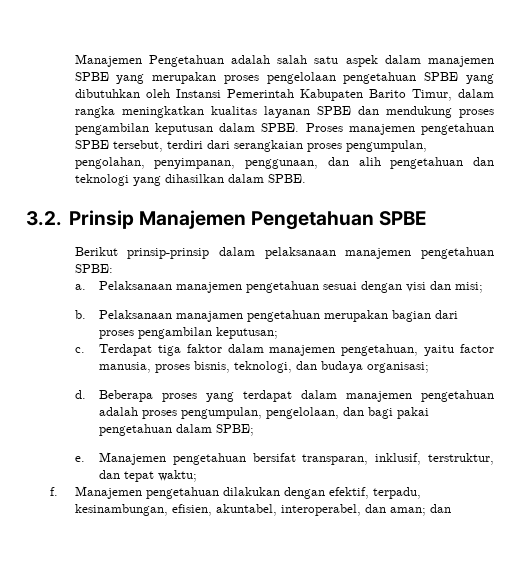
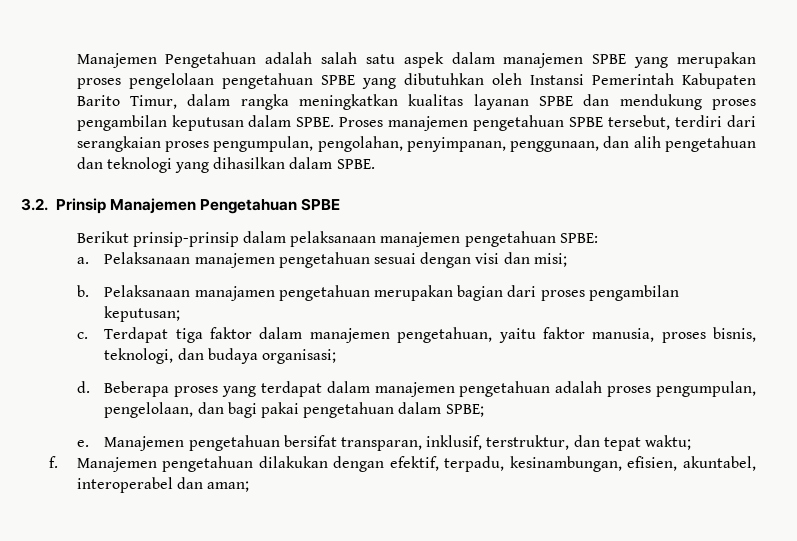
[460,344,494,353] factor -> [542,327,585,339] faktor
[280,504,361,516] interoperabel, -> [76,477,173,493] interoperabel
[429,504,451,513] dan -> (249, 486) none

